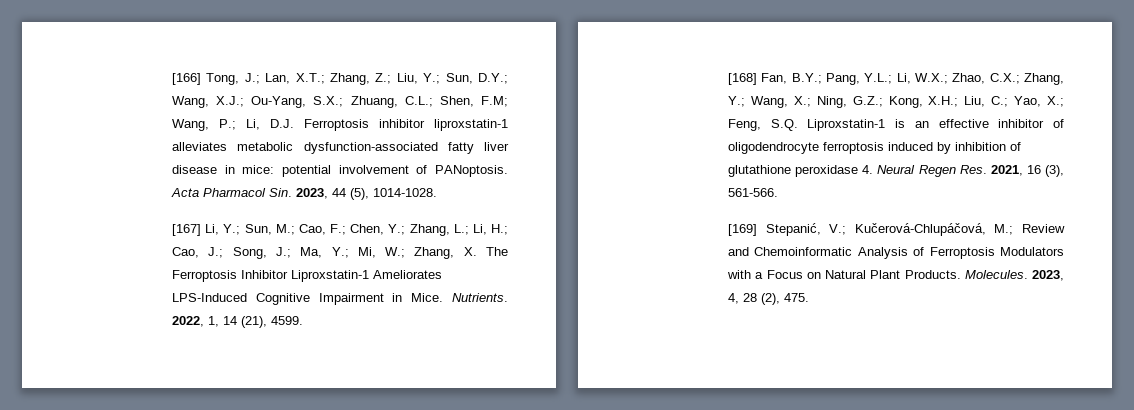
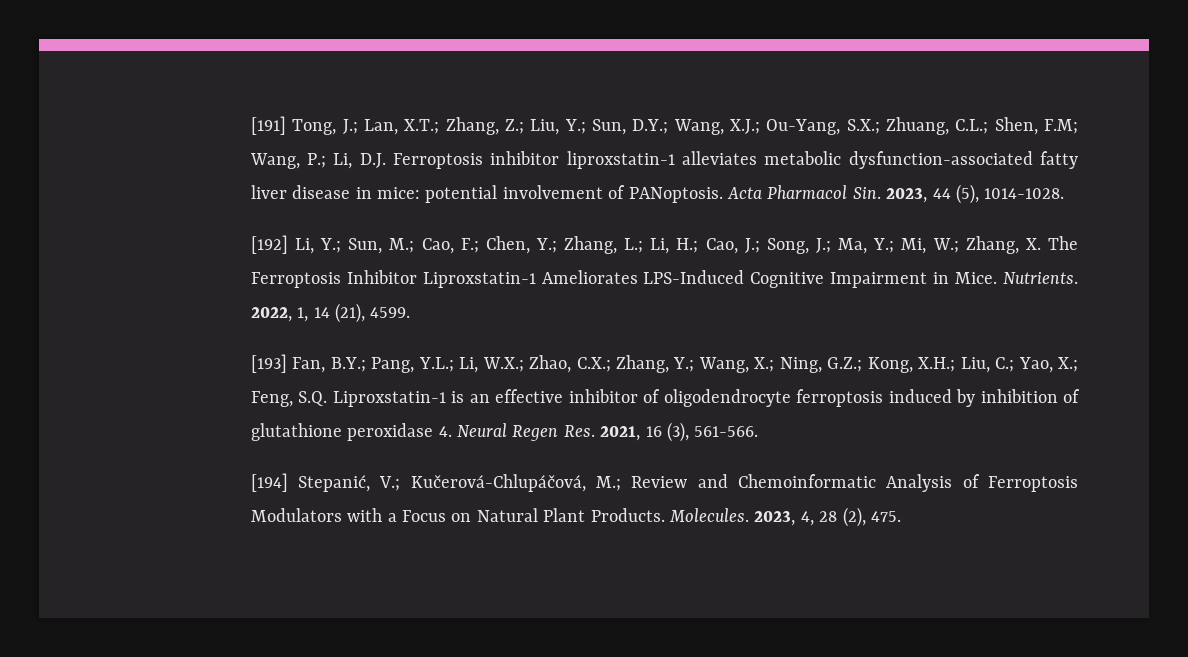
[171,73,201,85] [166] -> [250,116,286,135] [191]
[171,224,201,236] [167] -> [250,235,288,254] [192]
[727,73,757,85] [168] -> [250,354,287,373] [193]
[727,224,757,236] [169] -> [250,473,288,492] [194]

